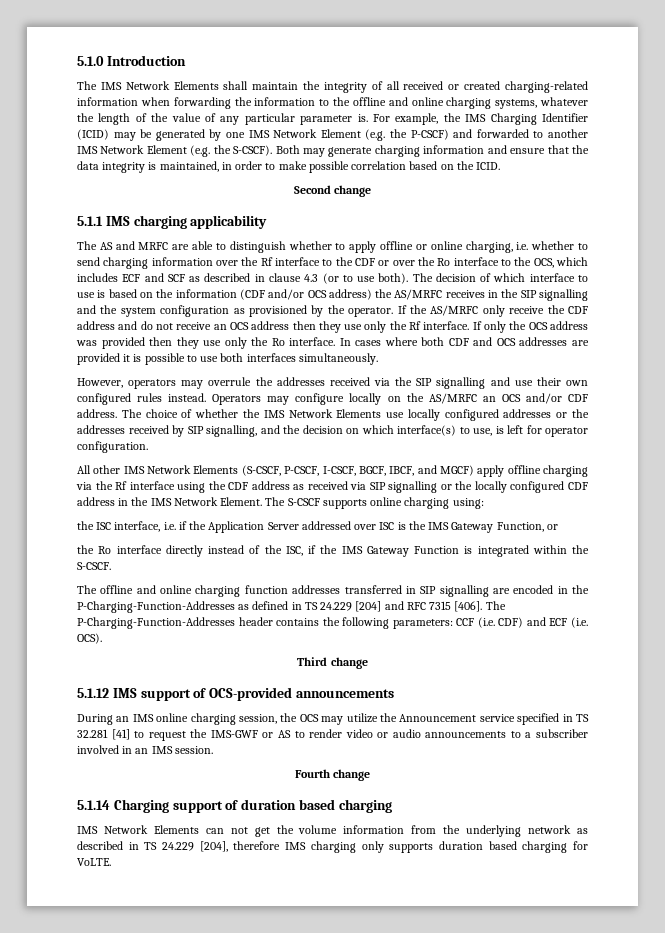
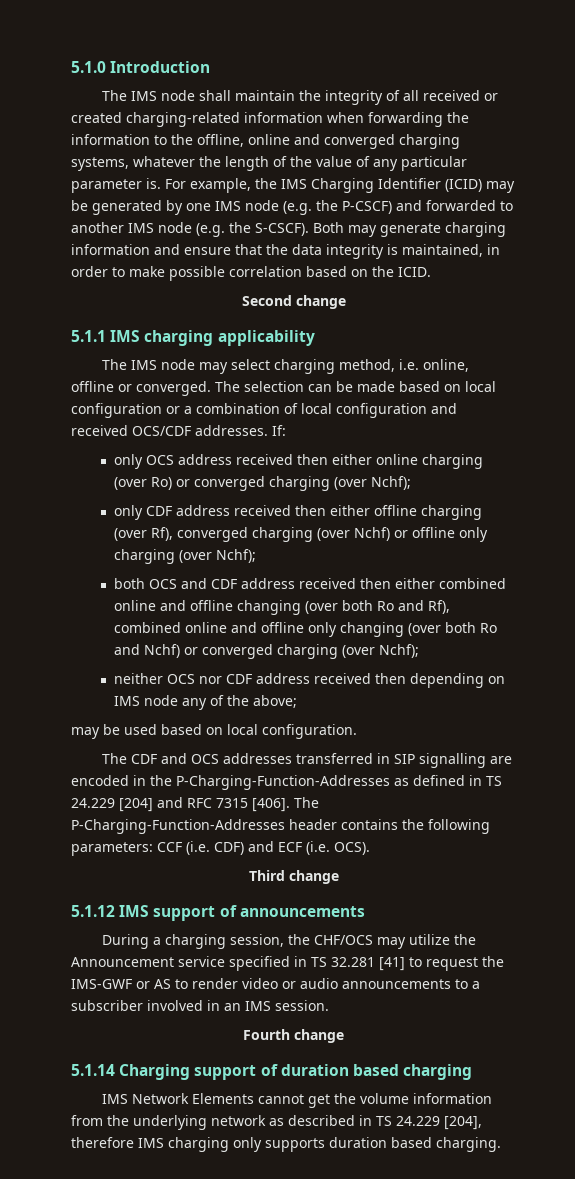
[125,81,219,90] Network Elements -> [161,90,196,101] node
[352,97,444,106] offline and online -> [197,134,395,149] offline, online and converged
[273,129,361,138] Network Element -> [245,200,279,211] node
[100,145,187,154] Network Element -> [158,222,192,233] node
[99,241,588,253] [77,257,588,269] [77,273,588,284] [77,289,588,301] [77,305,588,317] [77,321,589,333] [76,337,589,349] [77,353,378,365] [77,377,589,389] [77,393,589,405] [77,409,589,421] [77,425,588,437] [77,441,148,453] [77,465,588,477] [76,481,588,493] [77,497,484,509] [77,521,558,533] [77,545,589,557] [77,562,111,570] [77,585,288,597] AS and MRFC are able to distinguish whether to apply offline or online charging, i.e. whether to send charging information over the Rf interface to the CDF or over the Ro interface to the OCS, which includes ECF and SCF as described in clause 4.3 (or to use both). The decision of which interface to use is based on the information (CDF and/or OCS address) the AS/MRFC receives in the SIP signalling and the system configuration as provisioned by the operator. If the AS/MRFC only receive the CDF address and do not receive an OCS address then they use only the Rf interface. If only the OCS address was provided then they use only the Ro interface. In cases where both CDF and OCS addresses are provided it is possible to use both interfaces simultaneously. // However, operators may overrule the addresses received via the SIP signalling and use their own configured rules instead. Operators may configure locally on the AS/MRFC an OCS and/or CDF address. The choice of whether the IMS Network Elements use locally configured addresses or the addresses received by SIP signalling, and the decision on which interface(s) to use, is left for operator configuration. // All other IMS Network Elements (S-CSCF, P-CSCF, I-CSCF, BGCF, IBCF, and MGCF) apply offline charging via the Rf interface using the CDF address as received via SIP signalling or the locally configured CDF address in the IMS Network Element. The S-CSCF supports online charging using: // the ISC interface, i.e. if the Application Server addressed over ISC is the IMS Gateway Function, or // the Ro interface directly instead of the ISC, if the IMS Gateway Function is integrated within the S-CSCF. // The offline and online charging function -> [131,359,470,374] [71,381,496,396] [71,403,457,418] [71,425,286,436] [113,454,483,469] [113,476,411,491] [113,505,482,520] [113,527,488,542] [113,549,256,564] [113,578,506,589] [113,600,450,615] [113,622,497,637] [113,644,419,659] [113,673,505,688] [113,695,297,710] [71,724,357,739] [102,753,220,764] IMS node may select charging method, i.e. online, offline or converged. The selection can be made based on local configuration or a combination of local configuration and received OCS/CDF addresses. If: // only OCS address received then either online charging (over Ro) or converged charging (over Nchf); // only CDF address received then either offline charging (over Rf), converged charging (over Nchf) or offline only charging (over Nchf); // both OCS and CDF address received then either combined online and offline changing (over both Ro and Rf), combined online and offline only changing (over both Ro and Nchf) or converged charging (over Nchf); // neither OCS nor CDF address received then depending on IMS node any of the above; // may be used based on local configuration. // The CDF and OCS
[209,687,293,701] OCS-provided -> (237, 911) none
[116,713,189,722] an IMS online -> [153,937,162,945] a
[299,714,319,722] OCS -> [314,935,374,945] CHF/OCS
[205,827,248,834] can not -> [258,1094,305,1104] cannot
[522,841,588,853] [77,858,111,866] charging for VoLTE. -> [436,1137,501,1152] charging.

